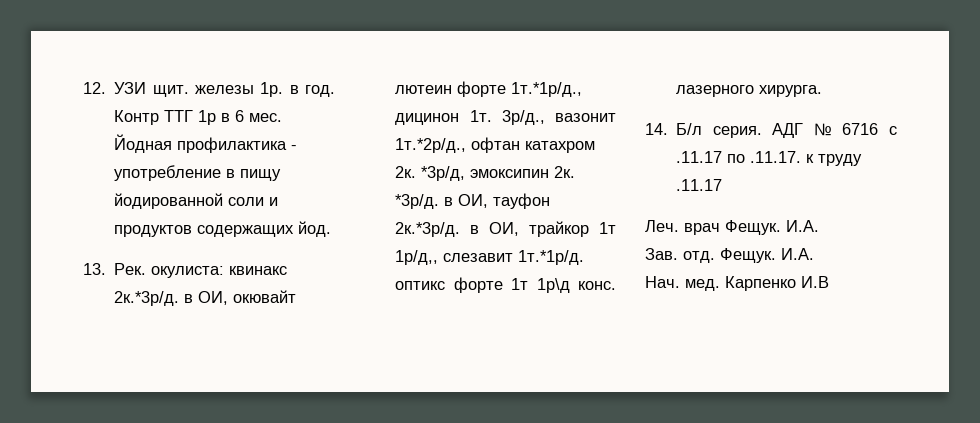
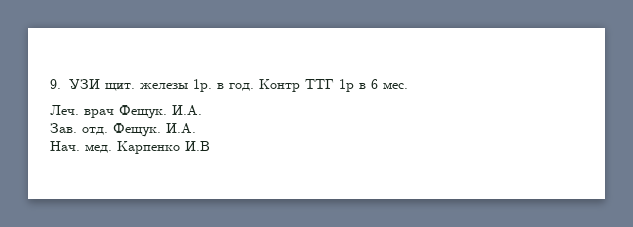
[83,82,106,94] 12. -> [50,79,61,89] 9.
[114,134,298,153] [114,165,282,181] [114,193,279,209] [114,221,332,237] [83,263,288,278] [114,290,297,306] [395,81,583,97] [395,110,616,125] [395,137,596,153] [395,166,576,181] [395,193,551,209] [395,221,616,237] [395,250,585,265] [395,277,616,293] [676,85,823,97] [645,123,897,138] [676,151,863,166] [676,179,723,191] Йодная профилактика - употребление в пищу йодированной соли и продуктов содержащих йод. // 13. Рек. окулиста: квинакс 2к.*3р/д. в ОИ, окювайт лютеин форте 1т.*1р/д., дицинон 1т. 3р/д., вазонит 1т.*2р/д., офтан катахром 2к. *3р/д, эмоксипин 2к. *3р/д. в ОИ, тауфон 2к.*3р/д. в ОИ, трайкор 1т 1р/д,, слезавит 1т.*1р/д. оптикс форте 1т 1р\д конс. лазерного хирурга. // 14. Б/л серия. АДГ № 6716 с .11.17 по .11.17. к труду .11.17 -> (409, 85) none

